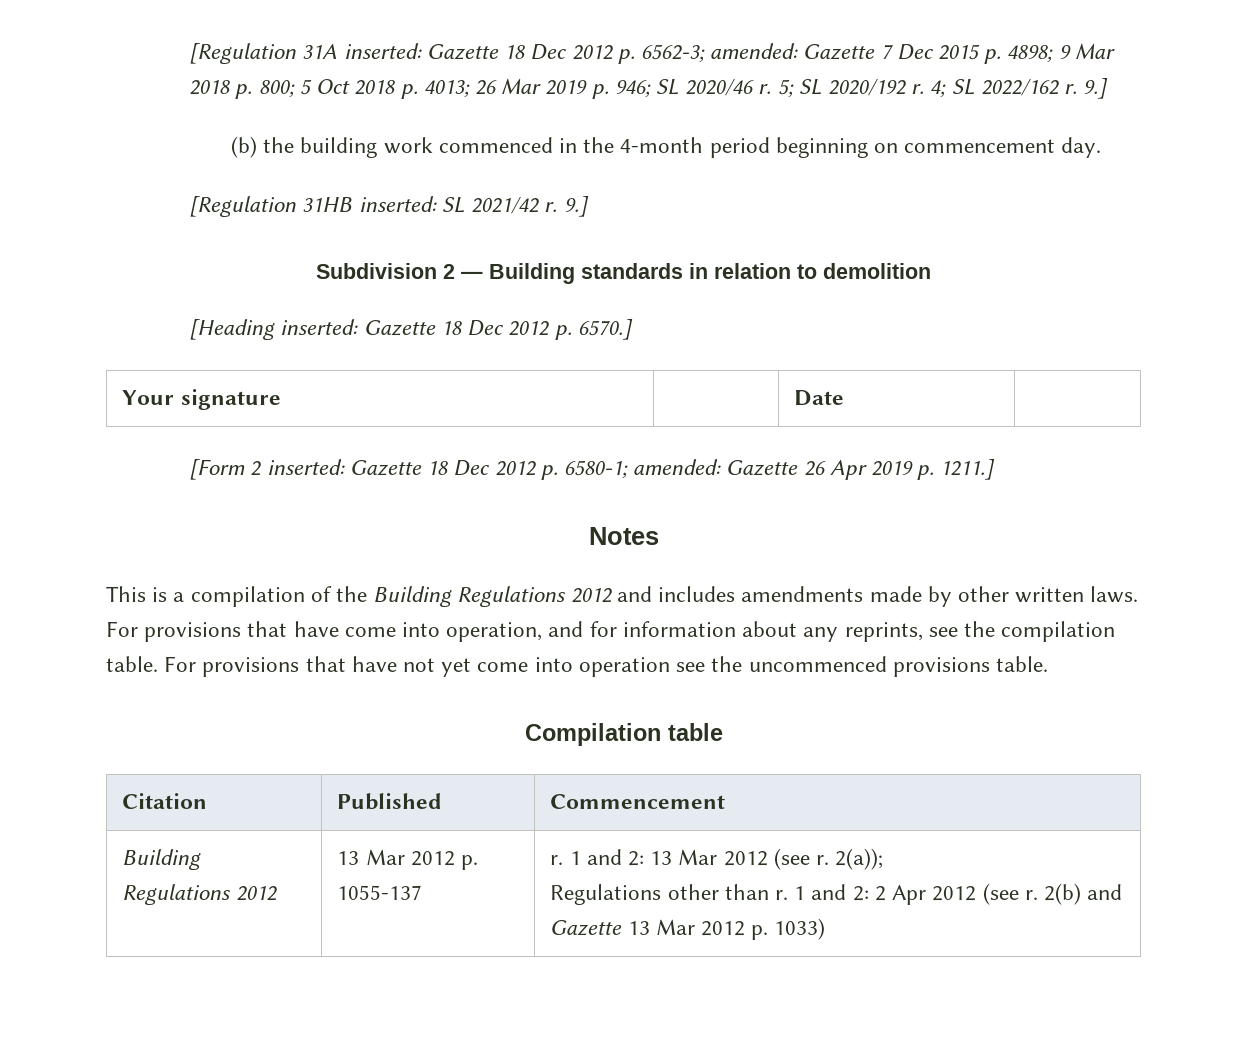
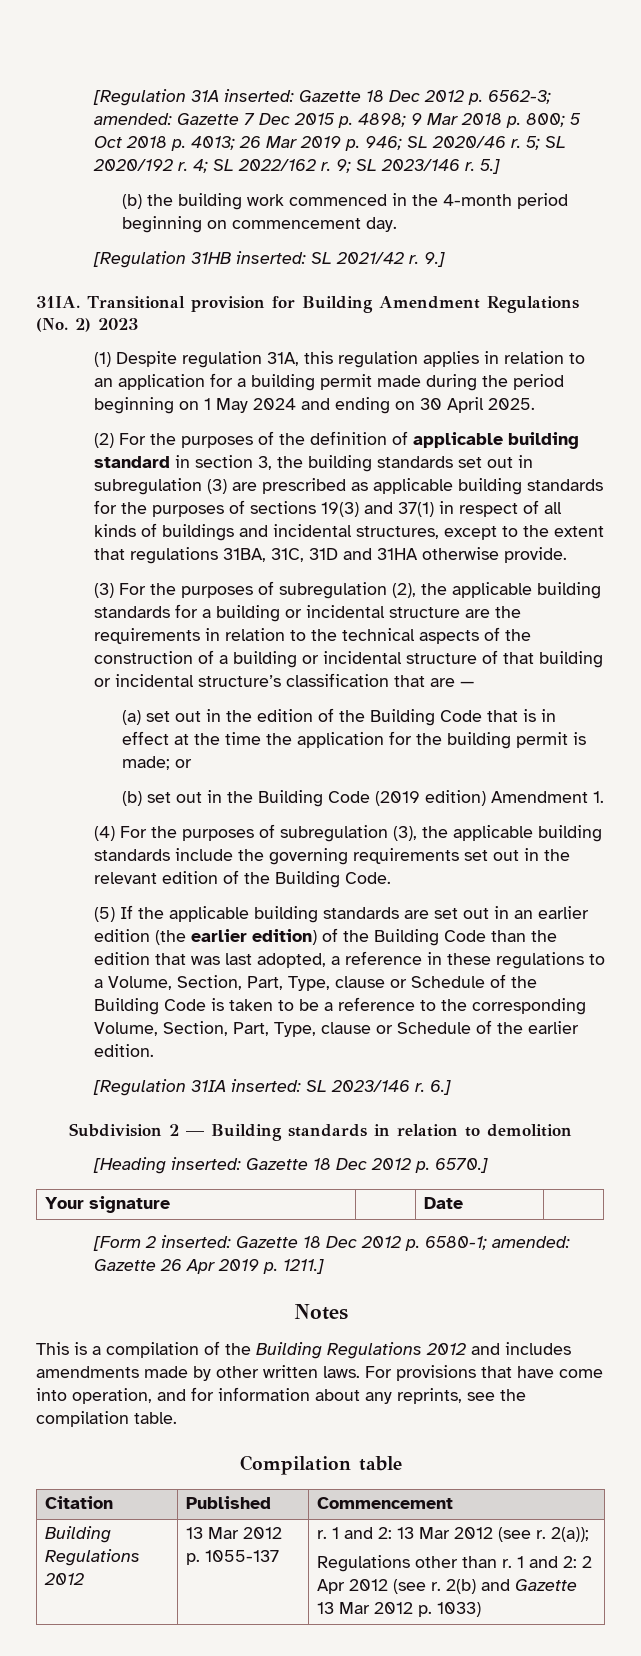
[1083,78,1109,99] 9.] -> [335,159,500,174] 9; SL 2023/146 r. 5.]
(589, 206) none -> [36,296,579,313] [36,318,138,332] [93,351,585,368] [93,373,564,391] [93,397,535,414] [93,431,579,449] [93,455,533,472] [93,478,603,495] [93,500,562,517] [93,523,604,541] [93,547,567,564] [93,581,601,599] [93,604,521,622] [93,627,531,644] [93,650,603,668] [93,673,474,687] [122,708,557,726] [122,731,587,749] [122,756,193,770] [122,790,605,807] [93,824,602,842] [93,848,570,865] [93,870,391,888] [93,905,589,923] [93,928,557,946] [93,951,605,969] [93,974,537,991] [93,997,586,1015] [93,1020,579,1037] [93,1044,154,1057] [92,1079,451,1096] // 31IA. Transitional provision for Building Amendment Regulations (No. 2) 2023 // (1) Despite regulation 31A, this regulation applies in relation to an application for a building permit made during the period beginning on 1 May 2024 and ending on 30 April 2025. // (2) For the purposes of the definition of applicable building standard in section 3, the building standards set out in subregulation (3) are prescribed as applicable building standards for the purposes of sections 19(3) and 37(1) in respect of all kinds of buildings and incidental structures, except to the extent that regulations 31BA, 31C, 31D and 31HA otherwise provide. // (3) For the purposes of subregulation (2), the applicable building standards for a building or incidental structure are the requirements in relation to the technical aspects of the construction of a building or incidental structure of that building or incidental structure’s classification that are — // (a) set out in the edition of the Building Code that is in effect at the time the application for the building permit is made; or // (b) set out in the Building Code (2019 edition) Amendment 1. // (4) For the purposes of subregulation (3), the applicable building standards include the governing requirements set out in the relevant edition of the Building Code. // (5) If the applicable building standards are set out in an earlier edition (the earlier edition) of the Building Code than the edition that was last adopted, a reference in these regulations to a Volume, Section, Part, Type, clause or Schedule of the Building Code is taken to be a reference to the corresponding Volume, Section, Part, Type, clause or Schedule of the earlier edition. // [Regulation 31IA inserted: SL 2023/146 r. 6.]
[164,656,1048,677] For provisions that have not yet come into operation see the uncommenced provisions table. -> (177, 1418) none

